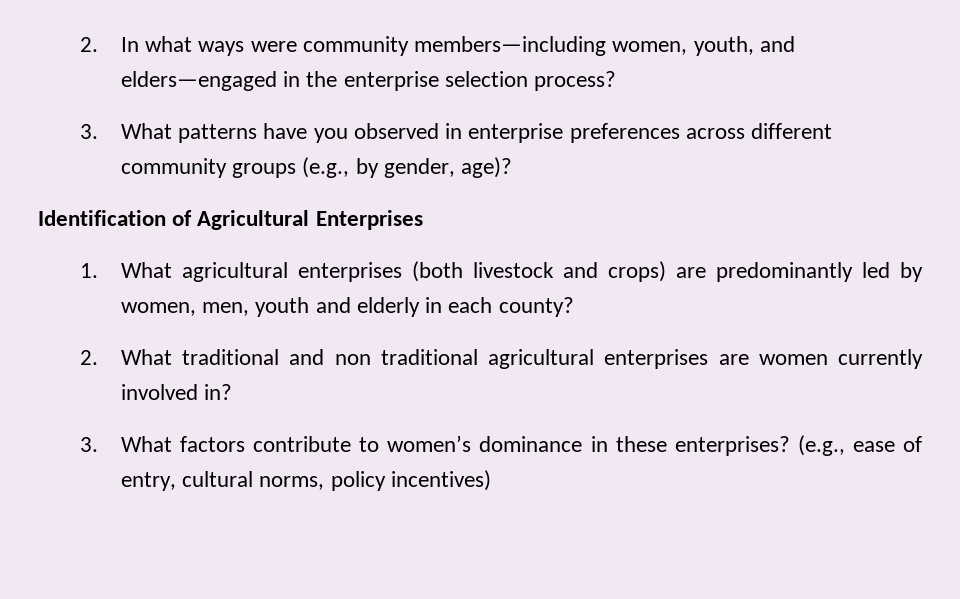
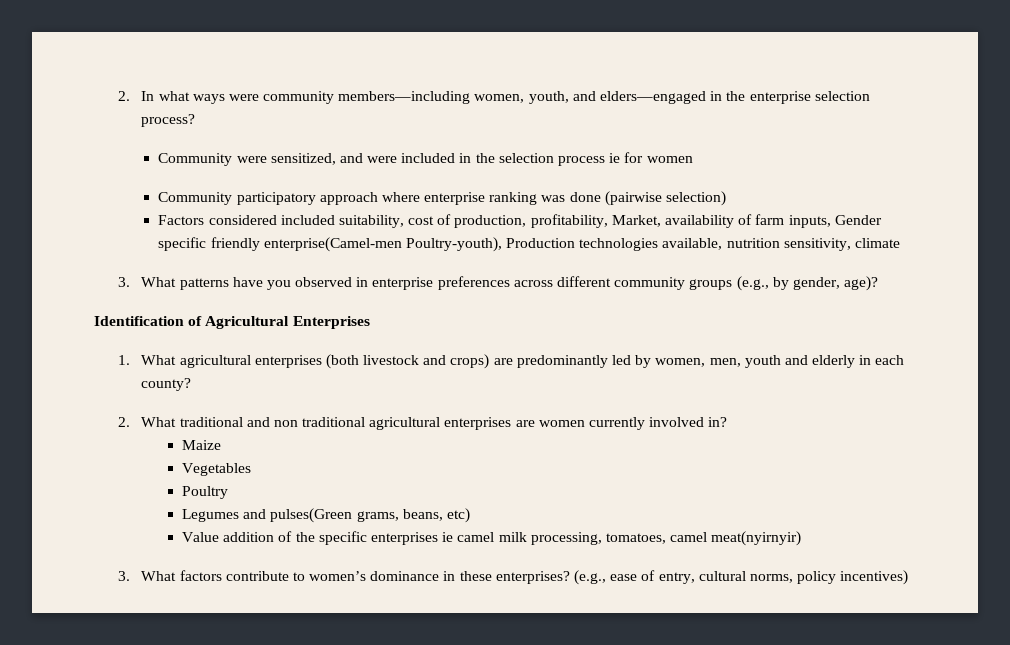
(617, 81) none -> [158,152,693,166] [158,191,727,206] [158,214,882,228] [158,237,901,252] // Community were sensitized, and were included in the selection process ie for women // Community participatory approach where enterprise ranking was done (pairwise selection) // Factors considered included suitability, cost of production, profitability, Market, availability of farm inputs, Gender specific friendly enterprise(Camel-men Poultry-youth), Production technologies available, nutrition sensitivity, climate
(233, 392) none -> [182,440,222,450] [182,463,252,476] [182,486,229,499] [182,508,470,523] [182,531,802,546] // Maize // Vegetables // Poultry // Legumes and pulses(Green grams, beans, etc) // Value addition of the specific enterprises ie camel milk processing, tomatoes, camel meat(nyirnyir)

